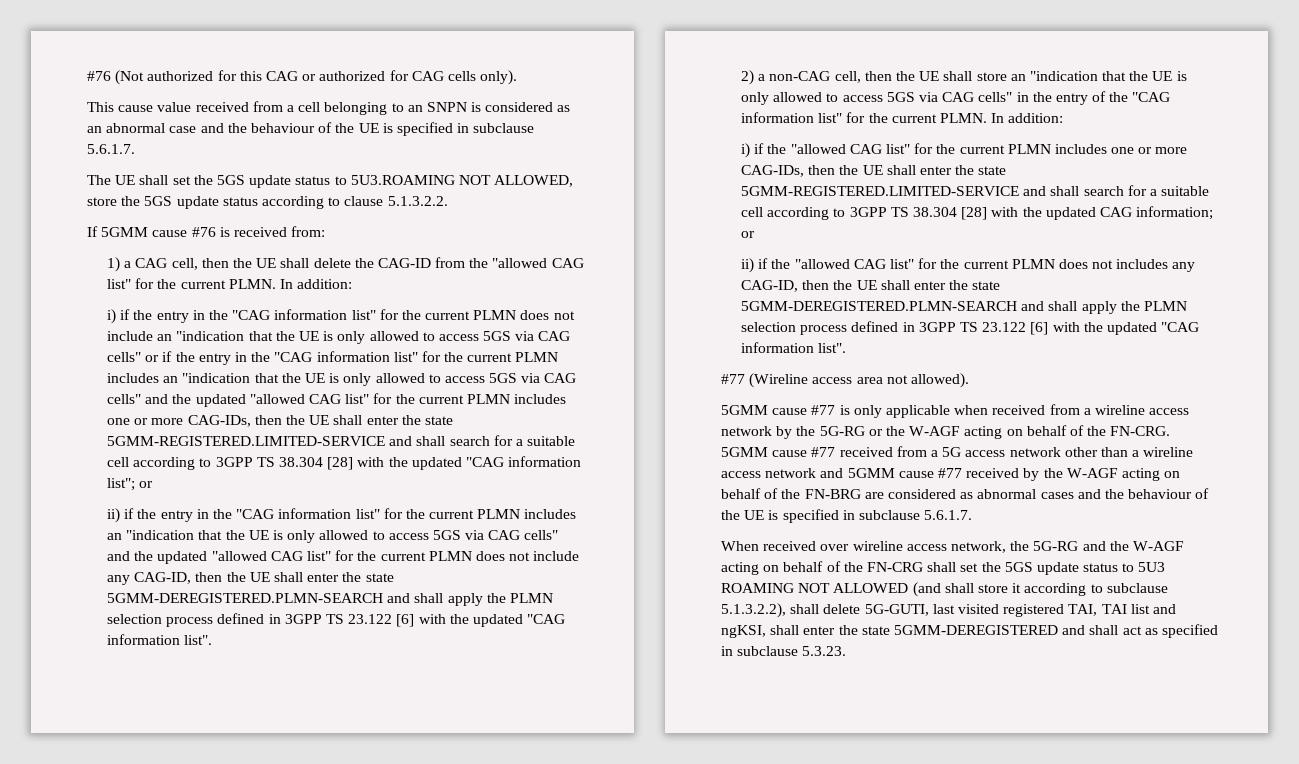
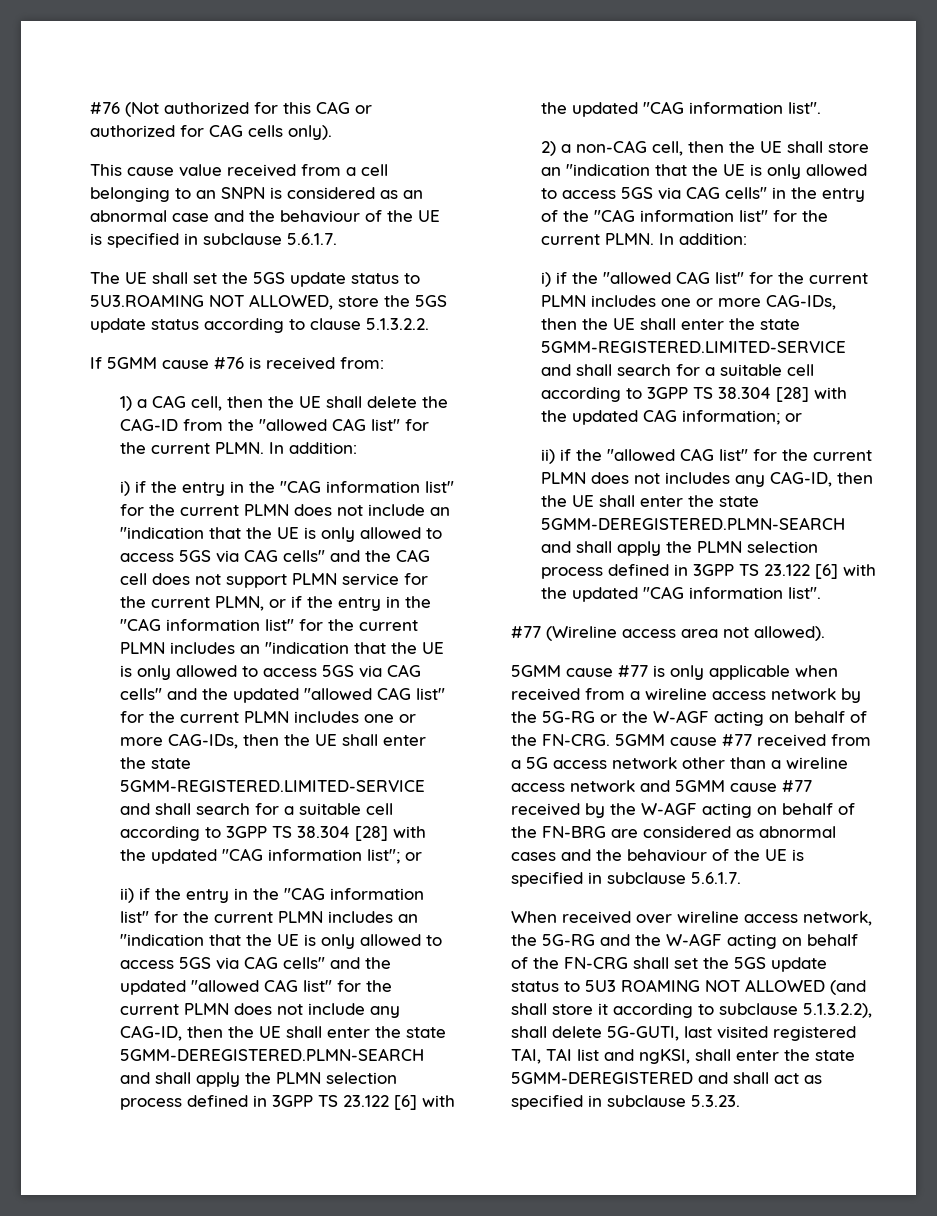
(142, 357) none -> [329,549,430,562] [119,573,428,588] [119,596,264,611] and the CAG cell does not support PLMN service for the current PLMN,

